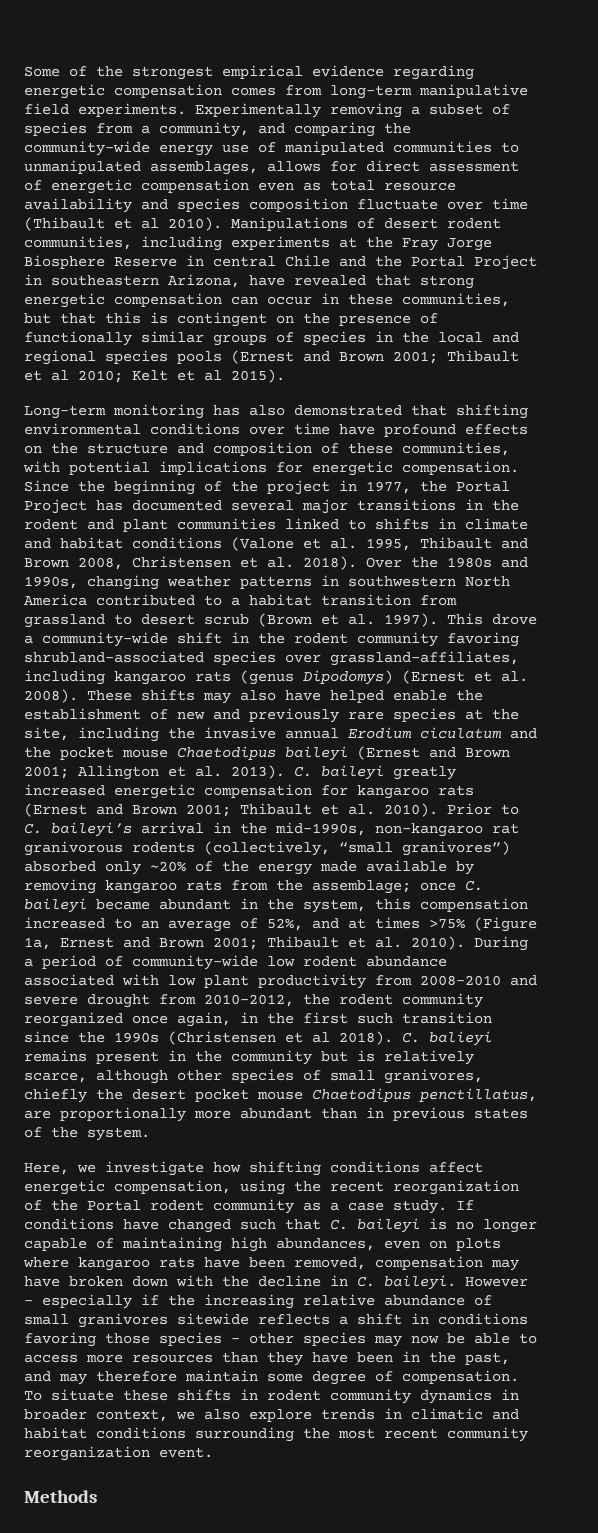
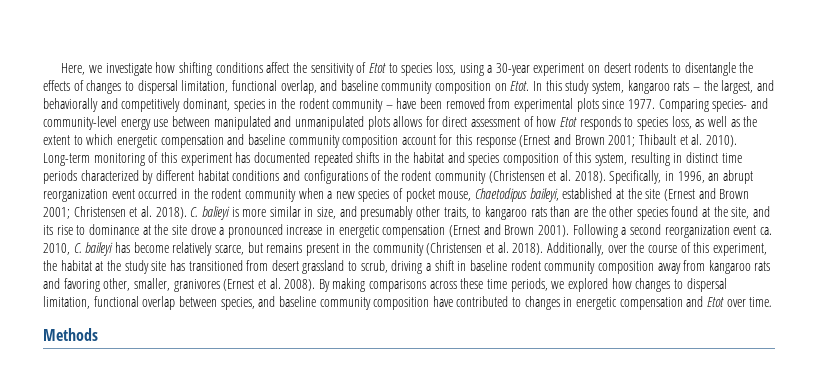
[24,65,474,80] [24,84,528,99] [24,103,510,118] [24,122,411,137] [24,141,519,156] [24,160,258,175] Some of the strongest empirical evidence regarding energetic compensation comes from long-term manipulative field experiments. Experimentally removing a subset of species from a community, and comparing the community-wide energy use of manipulated communities to unmanipulated assemblages, -> [61,62,754,76] [43,80,774,94] [43,98,768,112] [43,116,390,130] Here, we investigate how shifting conditions affect the sensitivity of Etot to species loss, using a 30-year experiment on desert rodents to disentangle the effects of changes to dispersal limitation, functional overlap, and baseline community composition on Etot. In this study system, kangaroo rats – the largest, and behaviorally and competitively dominant, species in the rodent community – have been removed from experimental plots since 1977. Comparing species- and community-level energy use between manipulated and unmanipulated plots
[51,179,456,194] [24,198,528,213] [24,217,501,231] [24,236,492,251] [24,255,537,270] [24,274,474,289] [24,293,510,308] [24,312,438,327] [24,331,519,346] [24,350,519,365] [24,369,285,383] [24,404,528,419] [24,423,528,437] [24,442,510,456] [23,461,519,476] [24,480,510,495] [24,499,519,514] [24,518,528,532] [24,537,528,551] [24,556,528,570] [24,575,510,590] [24,594,457,606] [24,613,537,628] [24,632,519,647] [24,651,519,666] [24,670,528,685] [24,689,483,704] [24,708,519,723] [24,727,537,742] [24,746,510,761] [24,765,456,780] [24,784,474,799] energetic compensation even as total resource availability and species composition fluctuate over time (Thibault et al 2010). Manipulations of desert rodent communities, including experiments at the Fray Jorge Biosphere Reserve in central Chile and the Portal Project in southeastern Arizona, have revealed that strong energetic compensation can occur in these communities, but that this is contingent on the presence of functionally similar groups of species in the local and regional species pools (Ernest and Brown 2001; Thibault et al 2010; Kelt et al 2015). // Long-term monitoring has also demonstrated that shifting environmental conditions over time have profound effects on the structure and composition of these communities, with potential implications for energetic compensation. Since the beginning of the project in 1977, the Portal Project has documented several major transitions in the rodent and plant communities linked to shifts in climate and habitat conditions (Valone et al. 1995, Thibault and Brown 2008, Christensen et al. 2018). Over the 1980s and 1990s, changing weather patterns in southwestern North America contributed to a habitat transition from grassland to desert scrub (Brown et al. 1997). This drove a community-wide shift in the rodent community favoring shrubland-associated species over grassland-affiliates, including kangaroo rats (genus Dipodomys) (Ernest et al. 2008). These shifts may also have helped enable the establishment of new and previously rare species at the site, including the invasive annual Erodium ciculatum and the pocket mouse Chaetodipus baileyi (Ernest and Brown 2001; Allington et al. 2013). C. baileyi greatly increased energetic compensation for kangaroo rats -> [536,116,758,130] [43,134,516,148] how Etot responds to species loss, as well as the extent to which energetic compensation and baseline community composition account for this response
[447,803,519,815] [24,822,519,837] [24,841,510,856] [24,860,474,875] [24,879,483,894] [24,898,528,913] [24,917,537,932] [24,936,528,951] [24,955,447,970] [24,974,537,989] [24,993,483,1008] [24,1012,492,1027] [24,1031,492,1046] Prior to C. baileyi’s arrival in the mid-1990s, non-kangaroo rat granivorous rodents (collectively, “small granivores”) absorbed only ~20% of the energy made available by removing kangaroo rats from the assemblage; once C. baileyi became abundant in the system, this compensation increased to an average of 52%, and at times >75% (Figure 1a, Ernest and Brown 2001; Thibault et al. 2010). During a period of community-wide low rodent abundance associated with low plant productivity from 2008-2010 and severe drought from 2010-2012, the rodent community reorganized once again, in the first such transition since the 1990s (Christensen et al 2018). C. balieyi -> [43,152,742,166] [43,170,753,184] [43,188,750,202] [43,206,771,220] [43,224,772,238] [43,242,263,256] Long-term monitoring of this experiment has documented repeated shifts in the habitat and species composition of this system, resulting in distinct time periods characterized by different habitat conditions and configurations of the rodent community (Christensen et al. 2018). Specifically, in 1996, an abrupt reorganization event occurred in the rodent community when a new species of pocket mouse, Chaetodipus baileyi, established at the site (Ernest and Brown 2001; Christensen et al. 2018). C. balieyi is more similar in size, and presumably other traits, to kangaroo rats than are the other species found at the site, and its rise to dominance at the site drove a pronounced increase in energetic compensation (Ernest and Brown 2001). Following a second reorganization event ca. 2010, C. baileyi has become relatively scarce, but
[321,1050,474,1065] [24,1069,483,1084] [24,1088,537,1103] [24,1107,528,1122] [24,1127,150,1141] [24,1161,483,1176] [24,1180,519,1195] [24,1199,474,1214] [24,1218,537,1233] [24,1237,501,1252] [23,1256,519,1271] [24,1275,528,1290] [24,1294,492,1309] [24,1313,528,1328] [24,1332,537,1347] [24,1351,510,1366] [24,1370,519,1385] [24,1389,519,1404] [24,1408,519,1422] [24,1427,528,1442] [24,1446,213,1461] but is relatively scarce, although other species of small granivores, chiefly the desert pocket mouse Chaetodipus penctillatus, are proportionally more abundant than in previous states of the system. // Here, we investigate how shifting conditions affect energetic compensation, using the recent reorganization of the Portal rodent community as a case study. If conditions have changed such that C. baileyi is no longer capable of maintaining high abundances, even on plots where kangaroo rats have been removed, compensation may have broken down with the decline in C. baileyi. However – especially if the increasing relative abundance of small granivores sitewide reflects a shift in conditions favoring those species – other species may now be able to access more resources than they have been in the past, and may therefore maintain some degree of compensation. To situate these shifts in rodent community dynamics in broader context, we also explore trends in climatic and habitat conditions surrounding the most recent community reorganization event. -> [426,242,767,256] [43,260,771,274] [43,278,727,292] [43,296,773,310] (Christensen et al. 2018). Additionally, over the course of this experiment, the habitat at the study site has transitioned from desert grassland to scrub, driving a shift in baseline rodent community composition away from kangaroo rats and favoring other, smaller, granivores (Ernest et al. 2008). By making comparisons across these time periods, we explored how changes to dispersal limitation, functional overlap between species, and baseline community composition have contributed to changes in energetic compensation and Etot over time.

